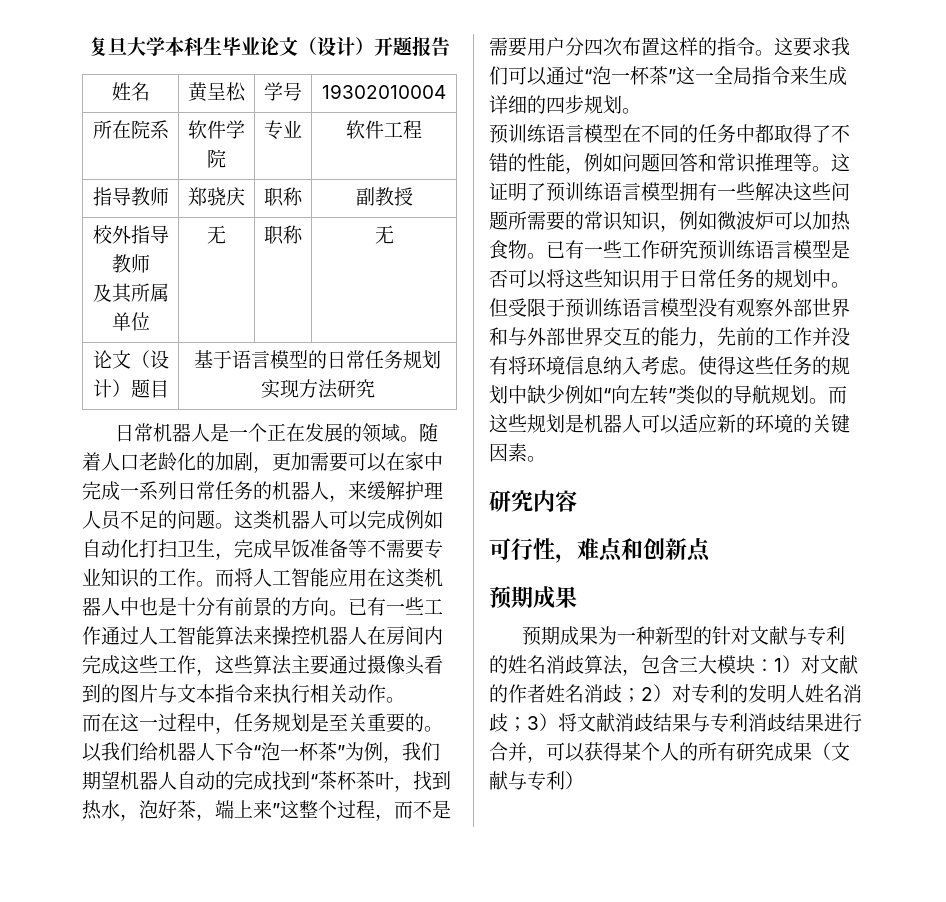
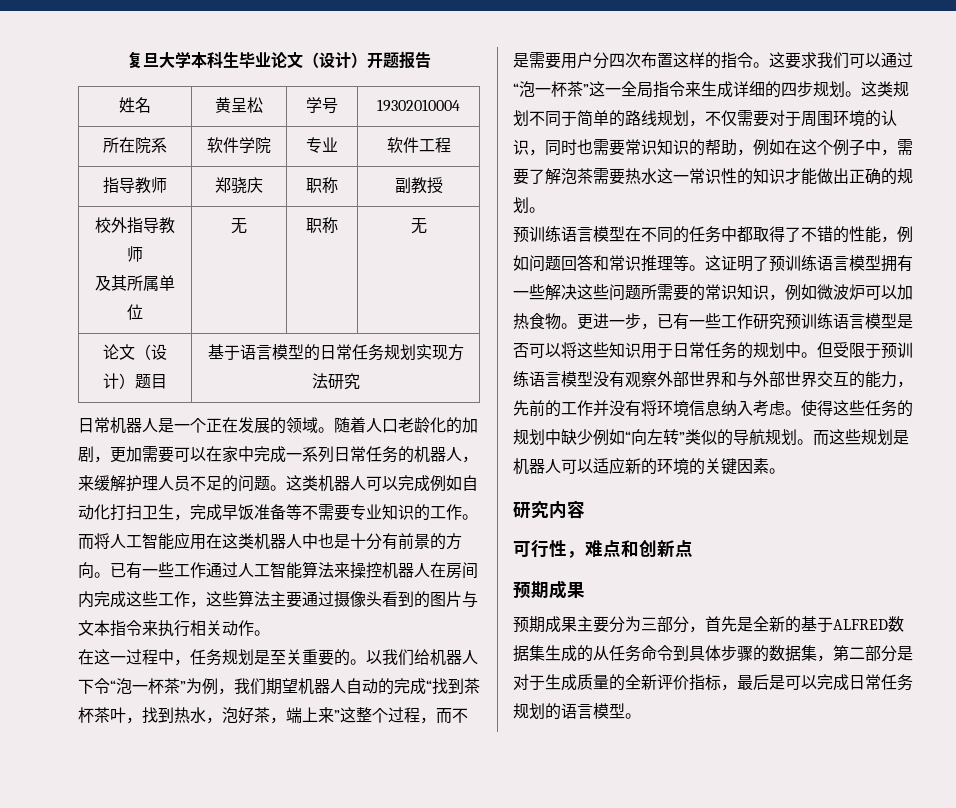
[82,714,101,732] 而 -> (270, 633) none
[272,771,318,791] 找到“ -> [426,678,464,694] “找到
(641, 111) none -> [861,81,909,97] [513,110,897,127] [513,139,913,156] [513,168,913,185] [513,197,545,213] 这类规划不同于简单的路线规划，不仅需要对于周围环境的认识，同时也需要常识知识的帮助，例如在这个例子中，需要了解泡茶需要热水这一常识性的知识才能做出正确的规划。
(546, 256) none -> [577,313,657,330] 更进一步，
[598,626,846,646] [489,655,858,676] [489,684,862,704] [489,713,862,733] [489,742,850,763] [489,771,584,791] 为一种新型的针对文献与专利的姓名消歧算法，包含三大模块：1）对文献的作者姓名消歧；2）对专利的发明人姓名消歧；3）将文献消歧结果与专利消歧结果进行合并，可以获得某个人的所有研究成果（文献与专利） -> [577,616,904,633] [513,645,913,662] [513,674,913,691] [513,703,641,720] 主要分为三部分，首先是全新的基于ALFRED数据集生成的从任务命令到具体步骤的数据集，第二部分是对于生成质量的全新评价指标，最后是可以完成日常任务规划的语言模型。

